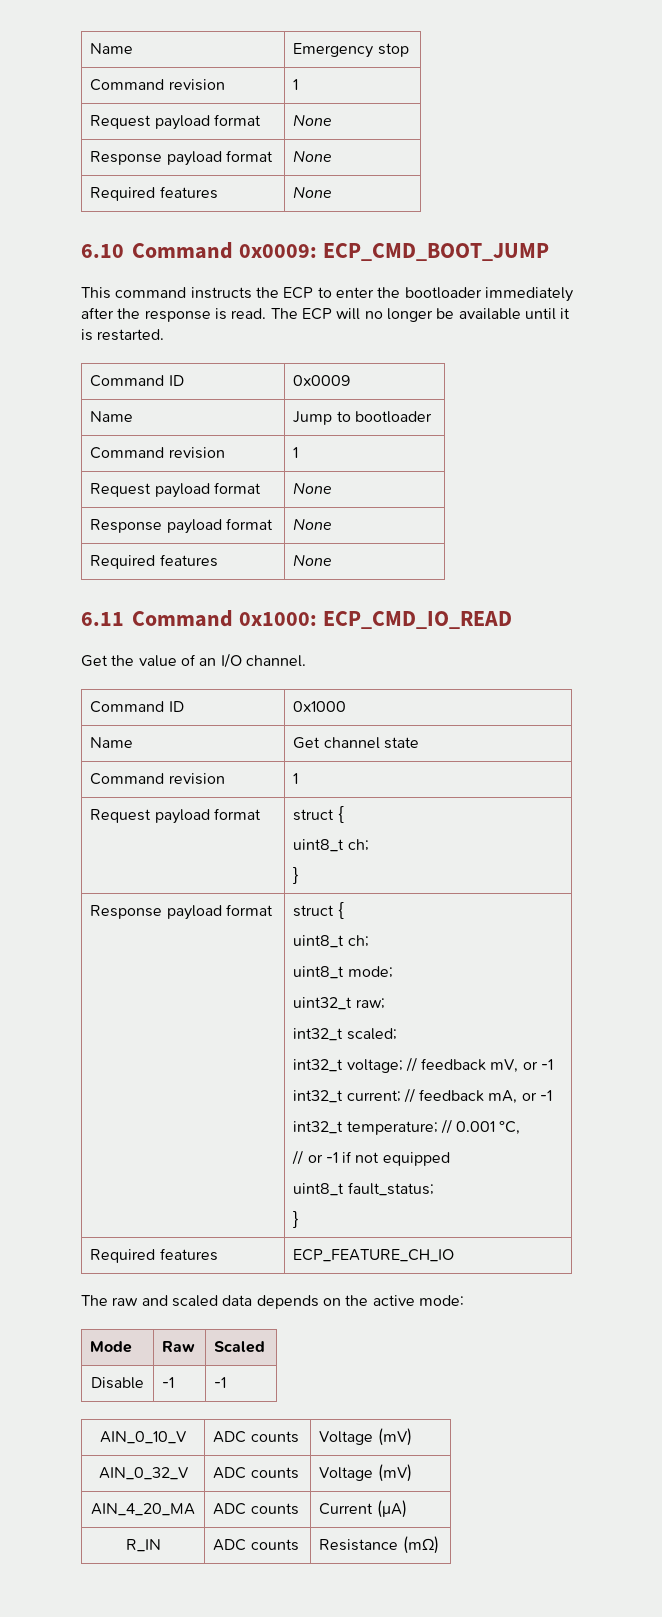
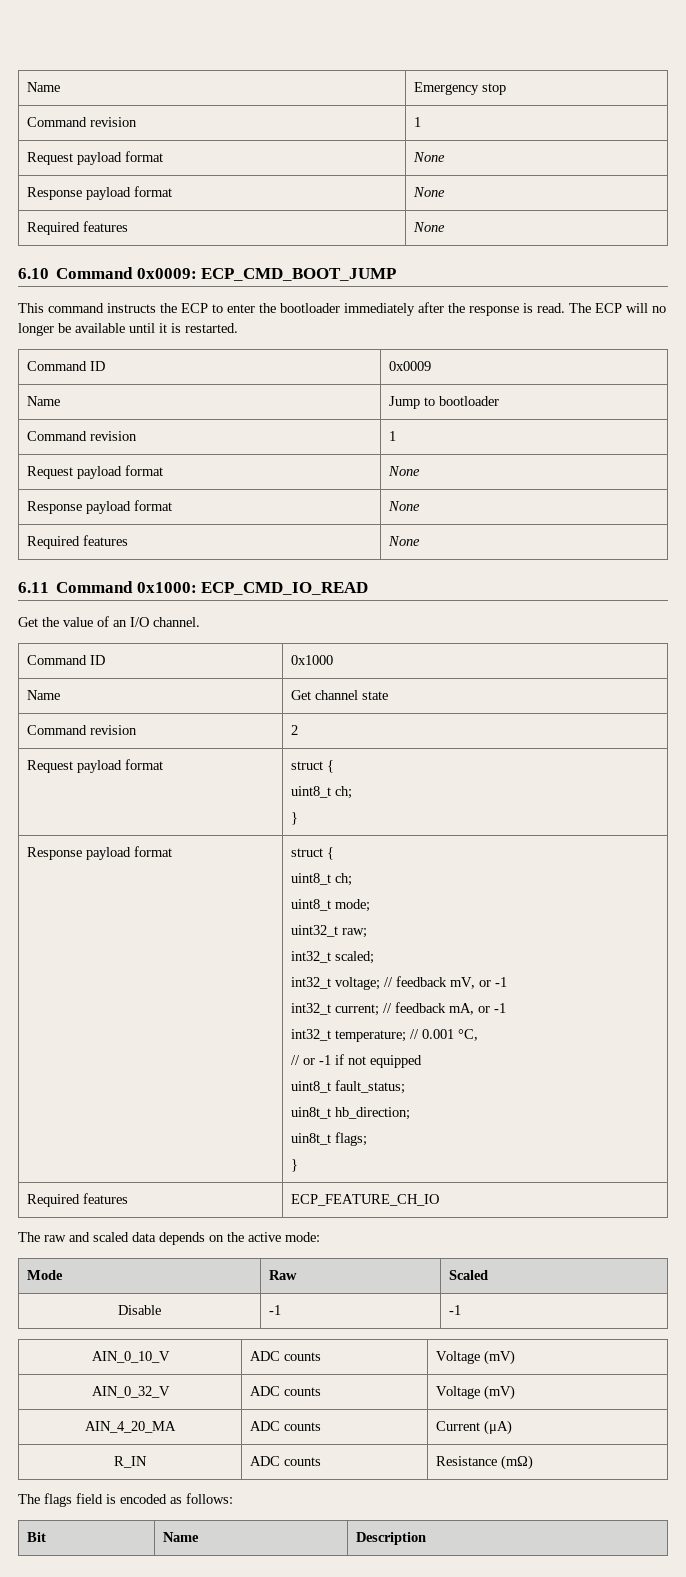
[293,773,299,784] 1 -> [291,725,299,735] 2
(434, 1189) none -> [291,1107,411,1120] [291,1132,368,1146] // uin8t_t hb_direction; // uin8t_t flags;
(439, 1545) none -> [18,1493,233,1507] [27,1532,47,1542] [163,1532,200,1542] [356,1532,427,1545] // The flags field is encoded as follows: // Bit | Name | Description

